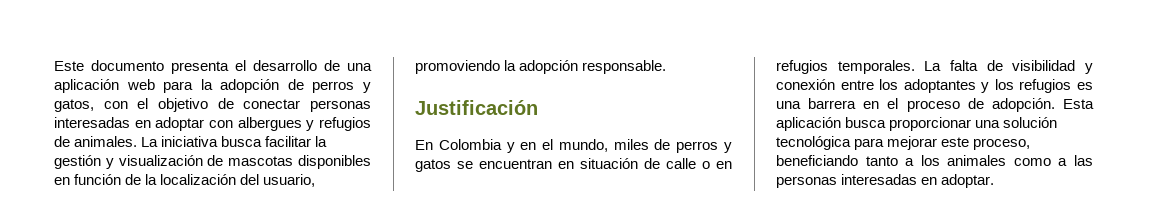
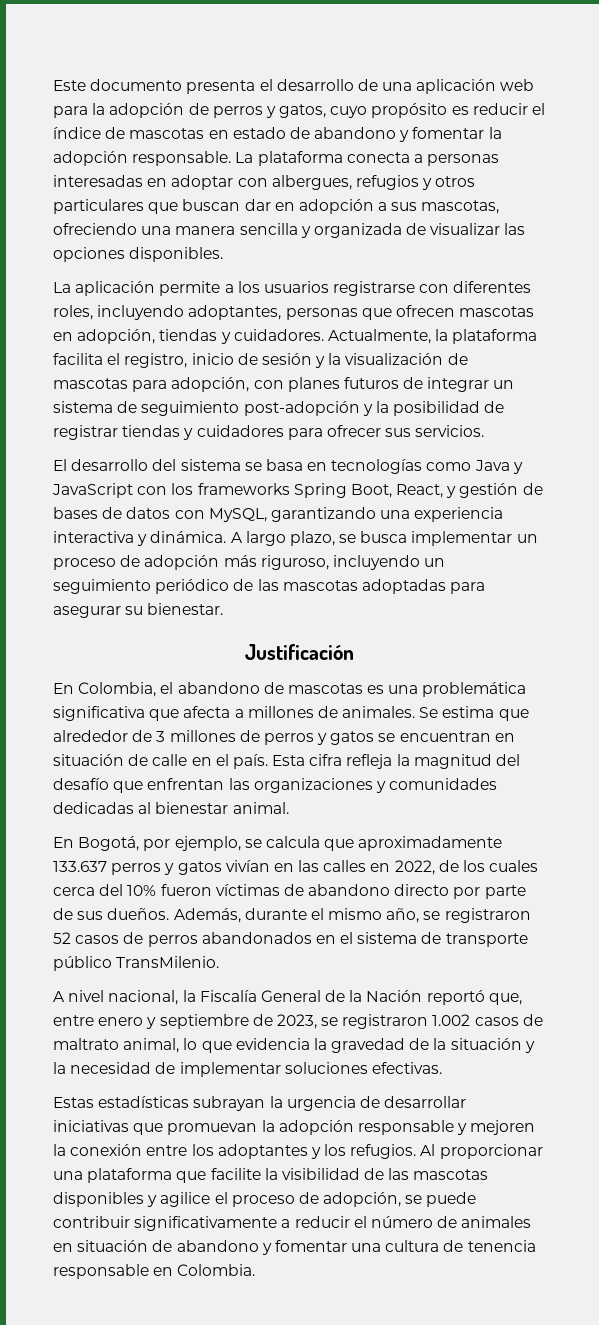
[103,98,301,112] con el objetivo de conectar -> [330,103,546,118] [53,127,502,142] [53,151,423,166] cuyo propósito es reducir el índice de mascotas en estado de abandono y fomentar la adopción responsable. La plataforma conecta a
[237,117,371,131] [54,136,328,147] [54,155,371,169] [54,174,316,187] [415,60,667,74] [415,100,538,115] [415,139,649,153] albergues y refugios de animales. La iniciativa busca facilitar la gestión y visualización de mascotas disponibles en función de la localización del usuario, promoviendo la adopción responsable. // Justificación // En Colombia y en el mundo, miles -> [271,175,476,190] [53,199,500,214] [53,223,526,238] [53,247,224,262] [53,281,532,296] [53,305,535,320] [53,329,538,344] [53,353,468,368] [53,377,515,392] [53,401,505,416] [53,425,485,440] [53,459,523,474] [52,483,543,498] [53,507,504,522] [53,531,538,546] [53,555,446,570] [53,579,486,594] [53,603,224,618] [245,644,354,660] [53,682,527,697] [53,706,529,721] [53,730,236,742] albergues, refugios y otros particulares que buscan dar en adopción a sus mascotas, ofreciendo una manera sencilla y organizada de visualizar las opciones disponibles. // La aplicación permite a los usuarios registrarse con diferentes roles, incluyendo adoptantes, personas que ofrecen mascotas en adopción, tiendas y cuidadores. Actualmente, la plataforma facilita el registro, inicio de sesión y la visualización de mascotas para adopción, con planes futuros de integrar un sistema de seguimiento post-adopción y la posibilidad de registrar tiendas y cuidadores para ofrecer sus servicios. // El desarrollo del sistema se basa en tecnologías como Java y JavaScript con los frameworks Spring Boot, React, y gestión de bases de datos con MySQL, garantizando una experiencia interactiva y dinámica. A largo plazo, se busca implementar un proceso de adopción más riguroso, incluyendo un seguimiento periódico de las mascotas adoptadas para asegurar su bienestar. // Justificación // En Colombia, el abandono de mascotas es una problemática significativa que afecta a millones de animales. Se estima que alrededor de 3 millones
[702,161,732,169] [776,60,1093,74] o en refugios temporales. La falta de visibilidad y -> [191,754,521,769] [53,778,498,793] [53,802,289,814] [53,836,503,851] [53,860,539,875] [53,884,526,899] [53,908,531,923] [53,932,528,947] [53,956,220,971] [53,990,522,1005] [53,1014,543,1029] [53,1038,535,1053] [53,1062,442,1077] [53,1096,467,1111] [53,1120,536,1135] [53,1144,66,1156] en el país. Esta cifra refleja la magnitud del desafío que enfrentan las organizaciones y comunidades dedicadas al bienestar animal. // En Bogotá, por ejemplo, se calcula que aproximadamente 133.637 perros y gatos vivían en las calles en 2022, de los cuales cerca del 10% fueron víctimas de abandono directo por parte de sus dueños. Además, durante el mismo año, se registraron 52 casos de perros abandonados en el sistema de transporte público TransMilenio. // A nivel nacional, la Fiscalía General de la Nación reportó que, entre enero y septiembre de 2023, se registraron 1.002 casos de maltrato animal, lo que evidencia la gravedad de la situación y la necesidad de implementar soluciones efectivas. // Estas estadísticas subrayan la urgencia de desarrollar iniciativas que promuevan la adopción responsable y mejoren la
[1019,79,1093,93] [776,98,1094,112] [776,117,1058,131] [776,136,1031,150] [776,155,1093,166] [776,174,995,188] refugios es una barrera en el proceso de adopción. Esta aplicación busca proporcionar una solución tecnológica para mejorar este proceso, beneficiando tanto a los animales como a las personas interesadas en adoptar. -> [350,1144,543,1159] [53,1168,489,1183] [53,1192,477,1207] [53,1216,532,1231] [53,1240,536,1255] [53,1264,256,1279] refugios. Al proporcionar una plataforma que facilite la visibilidad de las mascotas disponibles y agilice el proceso de adopción, se puede contribuir significativamente a reducir el número de animales en situación de abandono y fomentar una cultura de tenencia responsable en Colombia.

